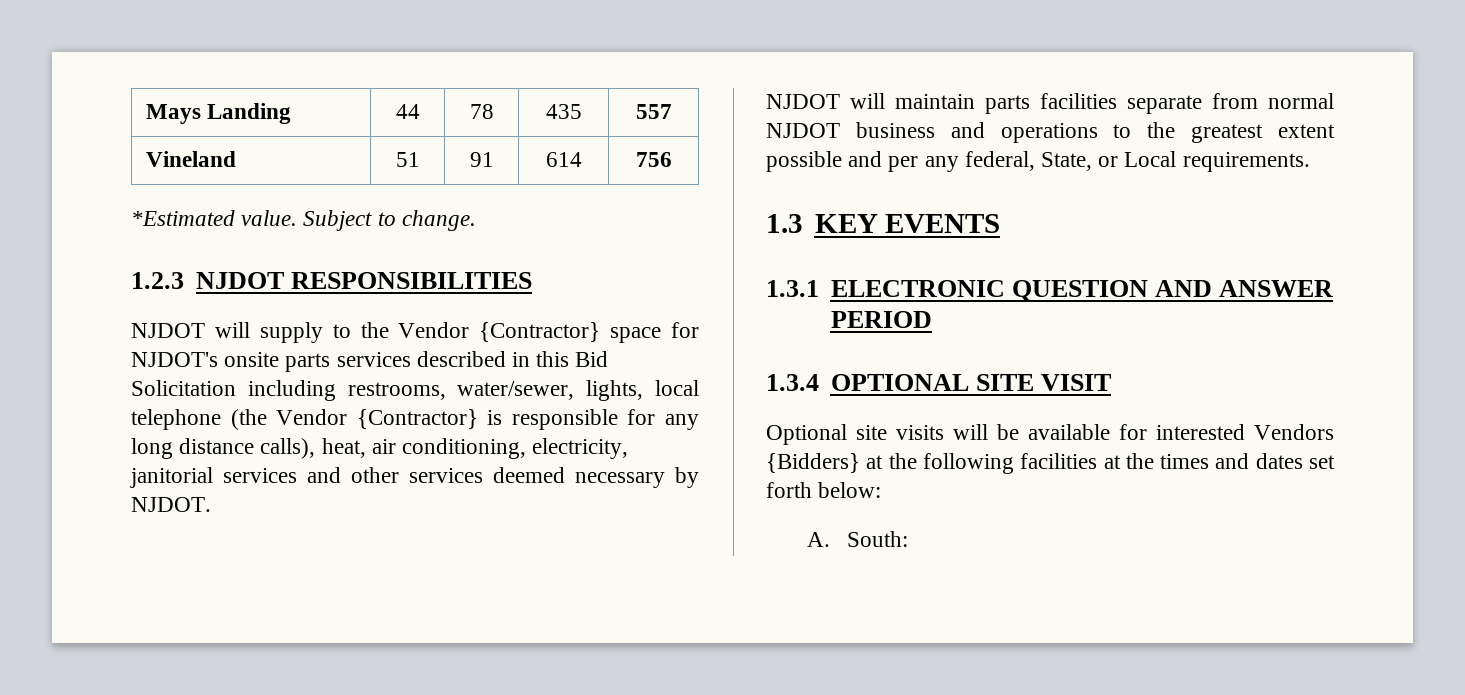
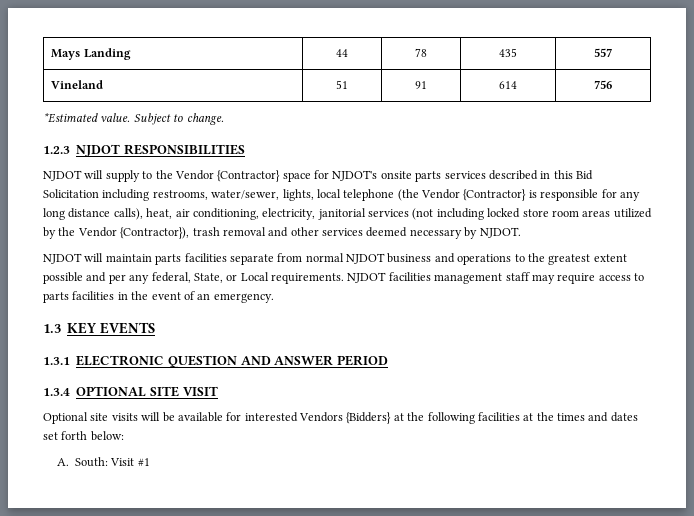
(297, 475) none -> [412,208,652,220] [43,227,266,239] (not including locked store room areas utilized by the Vendor {Contractor}), trash removal
(1310, 162) none -> [347,272,644,284] [43,291,274,303] NJDOT facilities management staff may require access to parts facilities in the event of an emergency.
(909, 539) none -> [110,458,150,466] Visit #1

